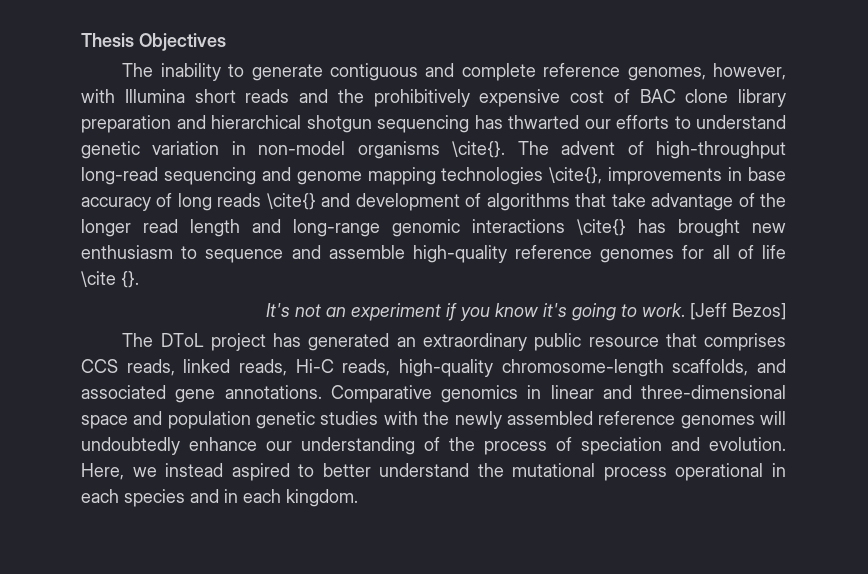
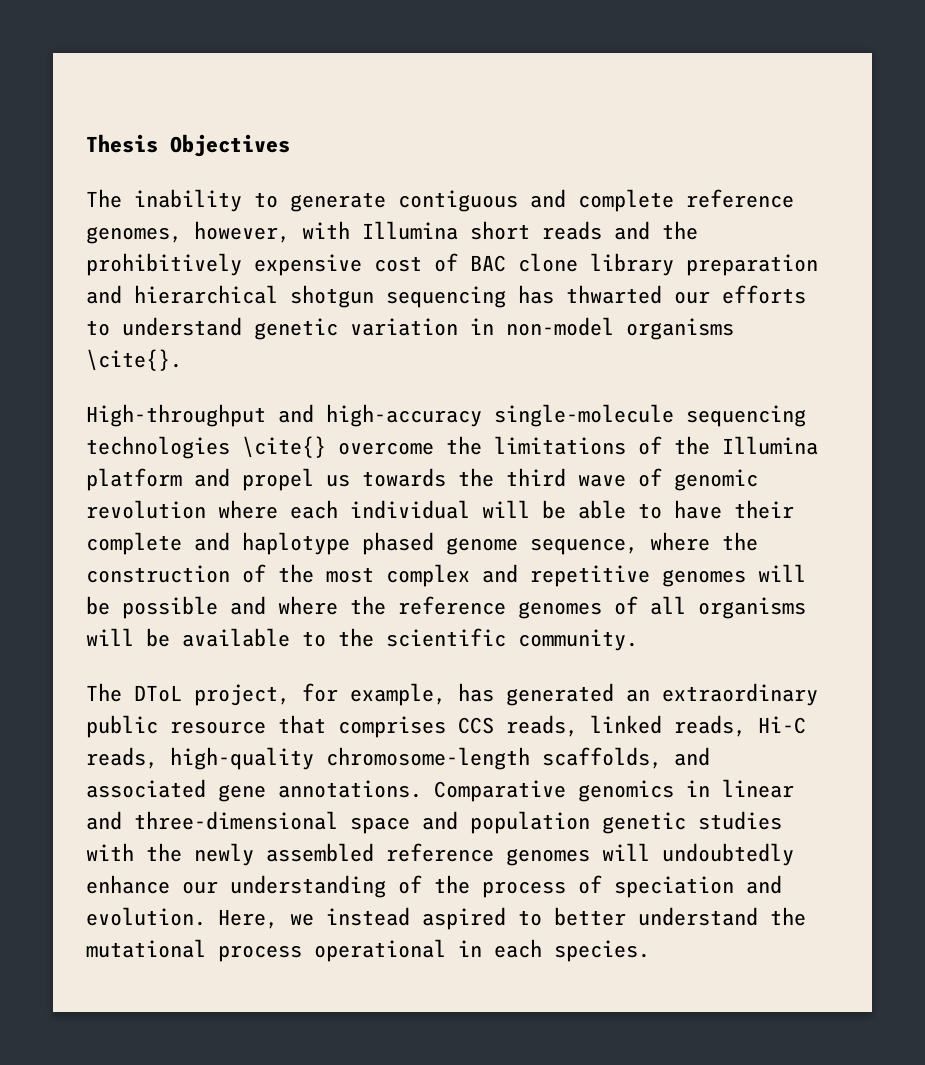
[517,141,787,159] [81,167,787,185] [81,193,786,211] [81,219,786,237] [81,245,786,263] [81,271,139,288] [266,303,786,321] The advent of high-throughput long-read sequencing and genome mapping technologies \cite{}, improvements in base accuracy of long reads \cite{} and development of algorithms that take advantage of the longer read length and long-range genomic interactions \cite{} has brought new enthusiasm to sequence and assemble high-quality reference genomes for all of life \cite {}. // It's not an experiment if you know it's going to work. [Jeff Bezos] -> [86,404,806,427] [86,436,818,459] [86,468,758,491] [86,500,794,519] [86,532,758,555] [86,564,806,587] [86,596,806,619] [86,628,638,651] // High-throughput and high-accuracy single-molecule sequencing technologies \cite{} overcome the limitations of the Illumina platform and propel us towards the third wave of genomic revolution where each individual will be able to have their complete and haplotype phased genome sequence, where the construction of the most complex and repetitive genomes will be possible and where the reference genomes of all organisms will be available to the scientific community.
[210,333,266,351] project -> [194,683,446,706] project, for example,
[124,489,358,507] species and in each kingdom. -> [554,940,650,962] species.

